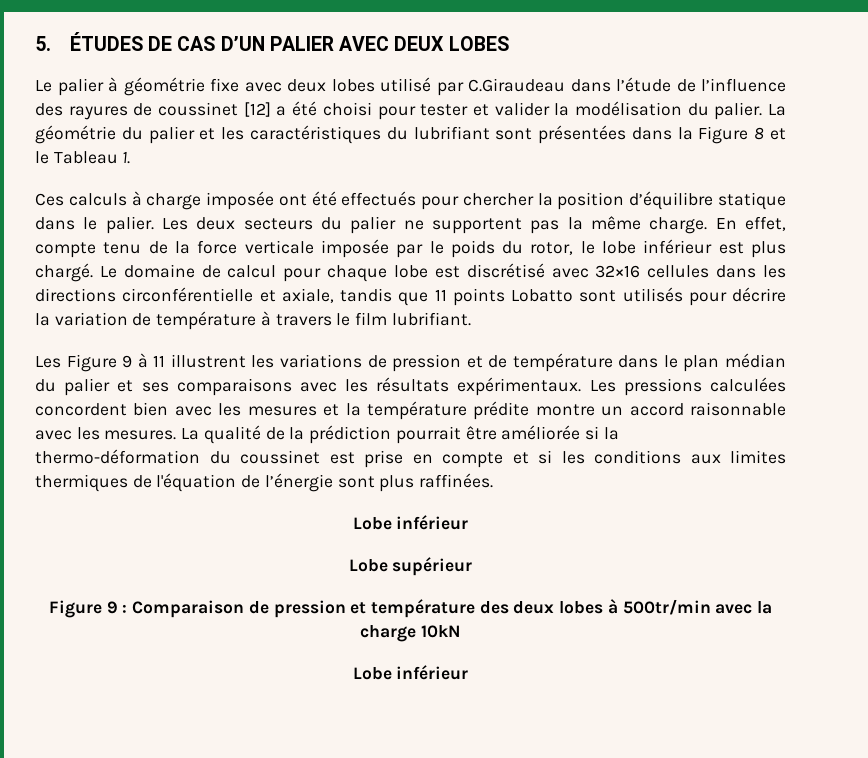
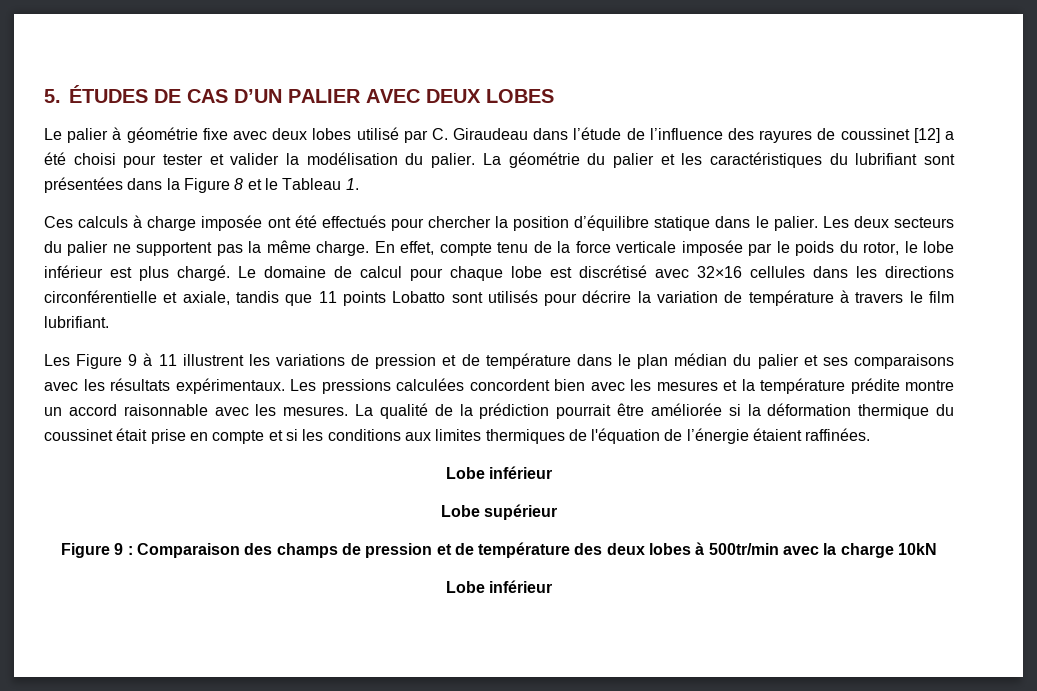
[468,78,565,92] C.Giraudeau -> [431,128,529,140] C. Giraudeau
[35,449,200,464] thermo-déformation -> [767,403,930,419] déformation thermique
[329,452,355,464] est -> [116,428,148,441] était
[337,475,415,492] sont plus -> [753,428,803,441] étaient
[248,600,367,618] de pression et -> [244,543,474,558] des champs de pression et de

